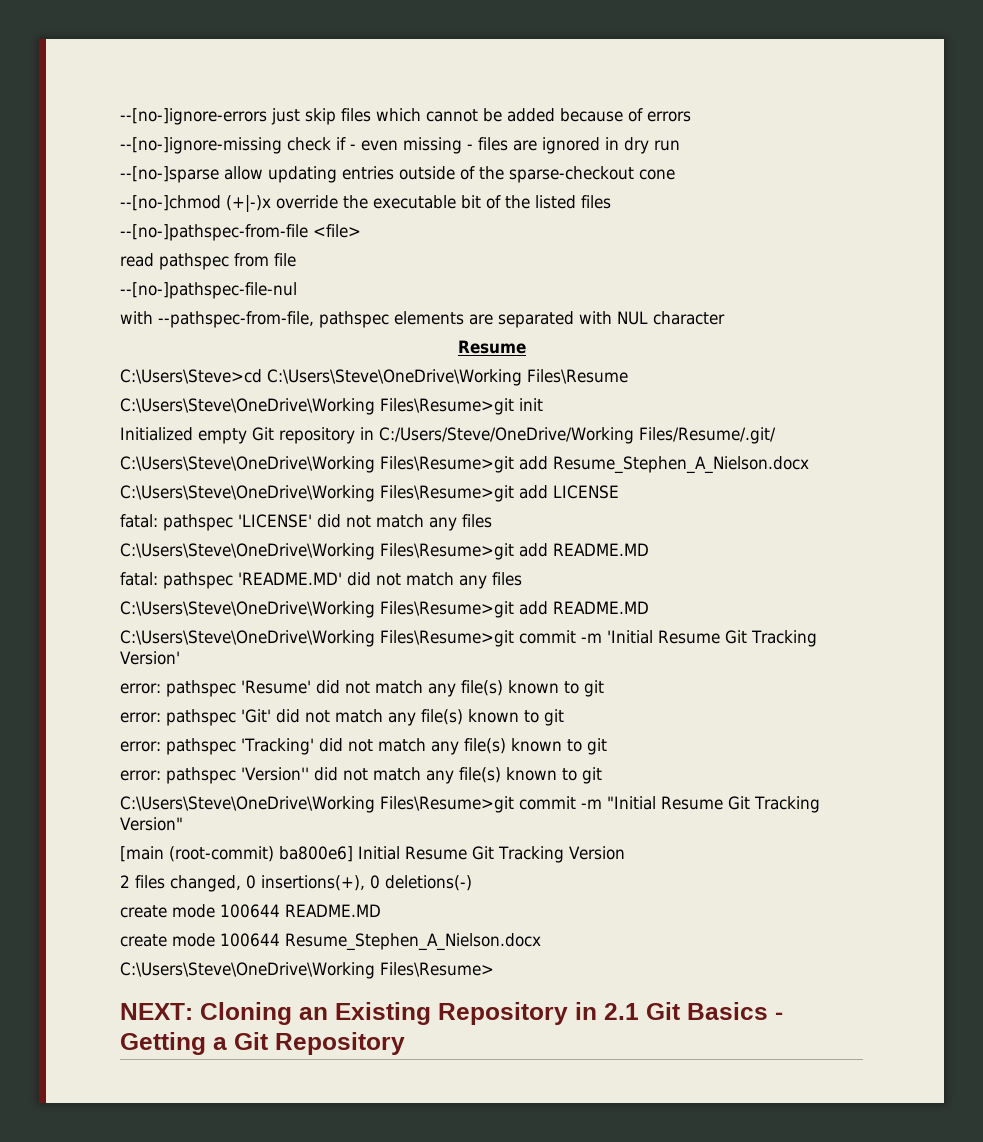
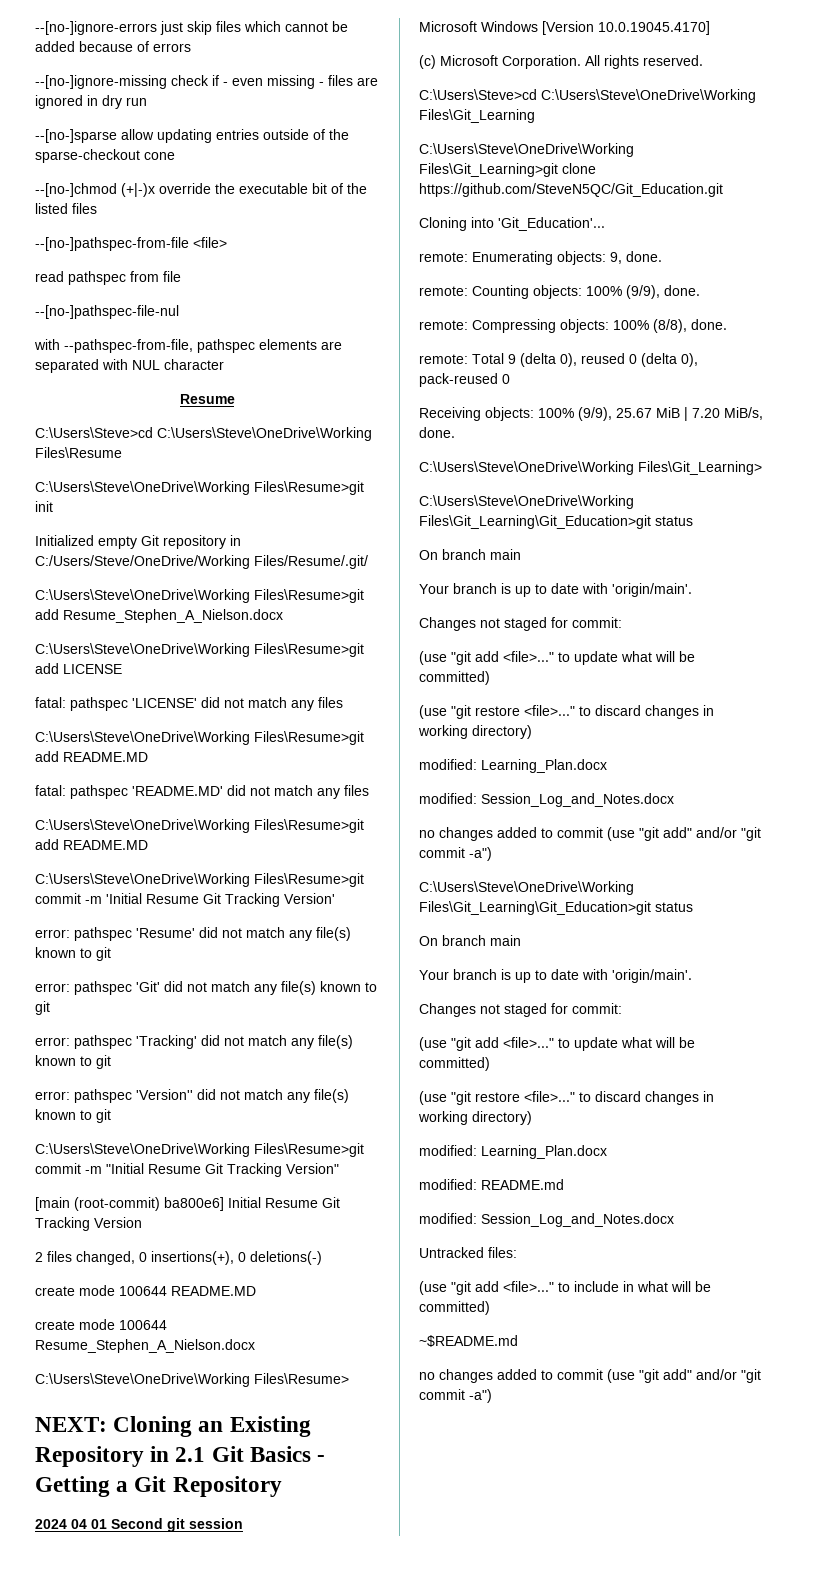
(405, 1043) none -> [35,1518,243,1532] [419,21,710,35] [419,55,703,69] [419,89,756,103] [419,109,535,123] [419,143,634,157] [419,163,596,177] [419,183,723,197] [419,217,605,231] [419,251,662,265] [419,285,700,299] [419,319,727,333] [419,353,698,367] [419,373,510,387] [419,407,763,421] [419,427,455,438] [419,461,762,475] [419,495,634,509] [419,515,693,529] [419,549,521,560] [419,583,692,597] [419,617,622,631] [419,651,695,665] [419,671,490,685] [419,705,714,719] [418,725,532,739] [419,759,607,773] [419,793,674,807] [419,827,761,841] [419,847,492,861] [419,881,634,895] [419,901,693,915] [419,935,521,946] [419,969,692,983] [419,1003,622,1017] [419,1037,695,1051] [419,1057,490,1071] [419,1091,714,1105] [418,1111,532,1125] [419,1145,607,1159] [419,1179,564,1190] [419,1213,674,1227] [419,1247,517,1258] [419,1281,711,1295] [419,1301,490,1315] [419,1335,518,1347] [419,1369,761,1383] [419,1389,492,1403] // 2024 04 01 Second git session // Microsoft Windows [Version 10.0.19045.4170] // (c) Microsoft Corporation. All rights reserved. // C:\Users\Steve>cd C:\Users\Steve\OneDrive\Working Files\Git_Learning // C:\Users\Steve\OneDrive\Working Files\Git_Learning>git clone https://github.com/SteveN5QC/Git_Education.git // Cloning into 'Git_Education'... // remote: Enumerating objects: 9, done. // remote: Counting objects: 100% (9/9), done. // remote: Compressing objects: 100% (8/8), done. // remote: Total 9 (delta 0), reused 0 (delta 0), pack-reused 0 // Receiving objects: 100% (9/9), 25.67 MiB | 7.20 MiB/s, done. // C:\Users\Steve\OneDrive\Working Files\Git_Learning> // C:\Users\Steve\OneDrive\Working Files\Git_Learning\Git_Education>git status // On branch main // Your branch is up to date with 'origin/main'. // Changes not staged for commit: // (use "git add <file>..." to update what will be committed) // (use "git restore <file>..." to discard changes in working directory) // modified: Learning_Plan.docx // modified: Session_Log_and_Notes.docx // no changes added to commit (use "git add" and/or "git commit -a") // C:\Users\Steve\OneDrive\Working Files\Git_Learning\Git_Education>git status // On branch main // Your branch is up to date with 'origin/main'. // Changes not staged for commit: // (use "git add <file>..." to update what will be committed) // (use "git restore <file>..." to discard changes in working directory) // modified: Learning_Plan.docx // modified: README.md // modified: Session_Log_and_Notes.docx // Untracked files: // (use "git add <file>..." to include in what will be committed) // ~$README.md // no changes added to commit (use "git add" and/or "git commit -a")

